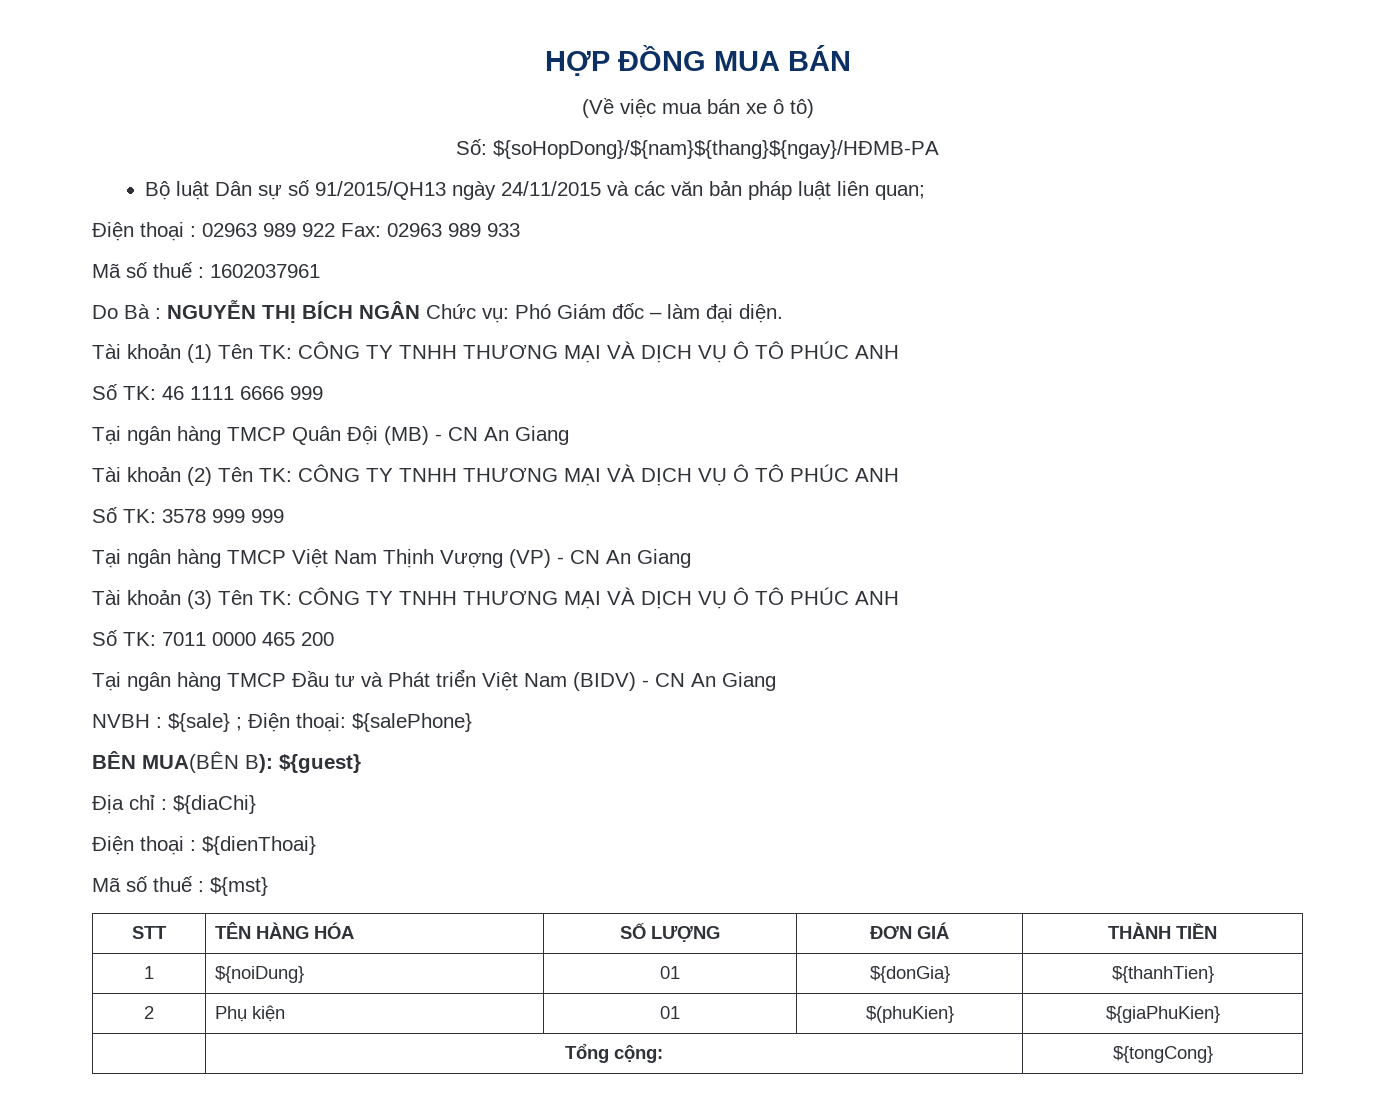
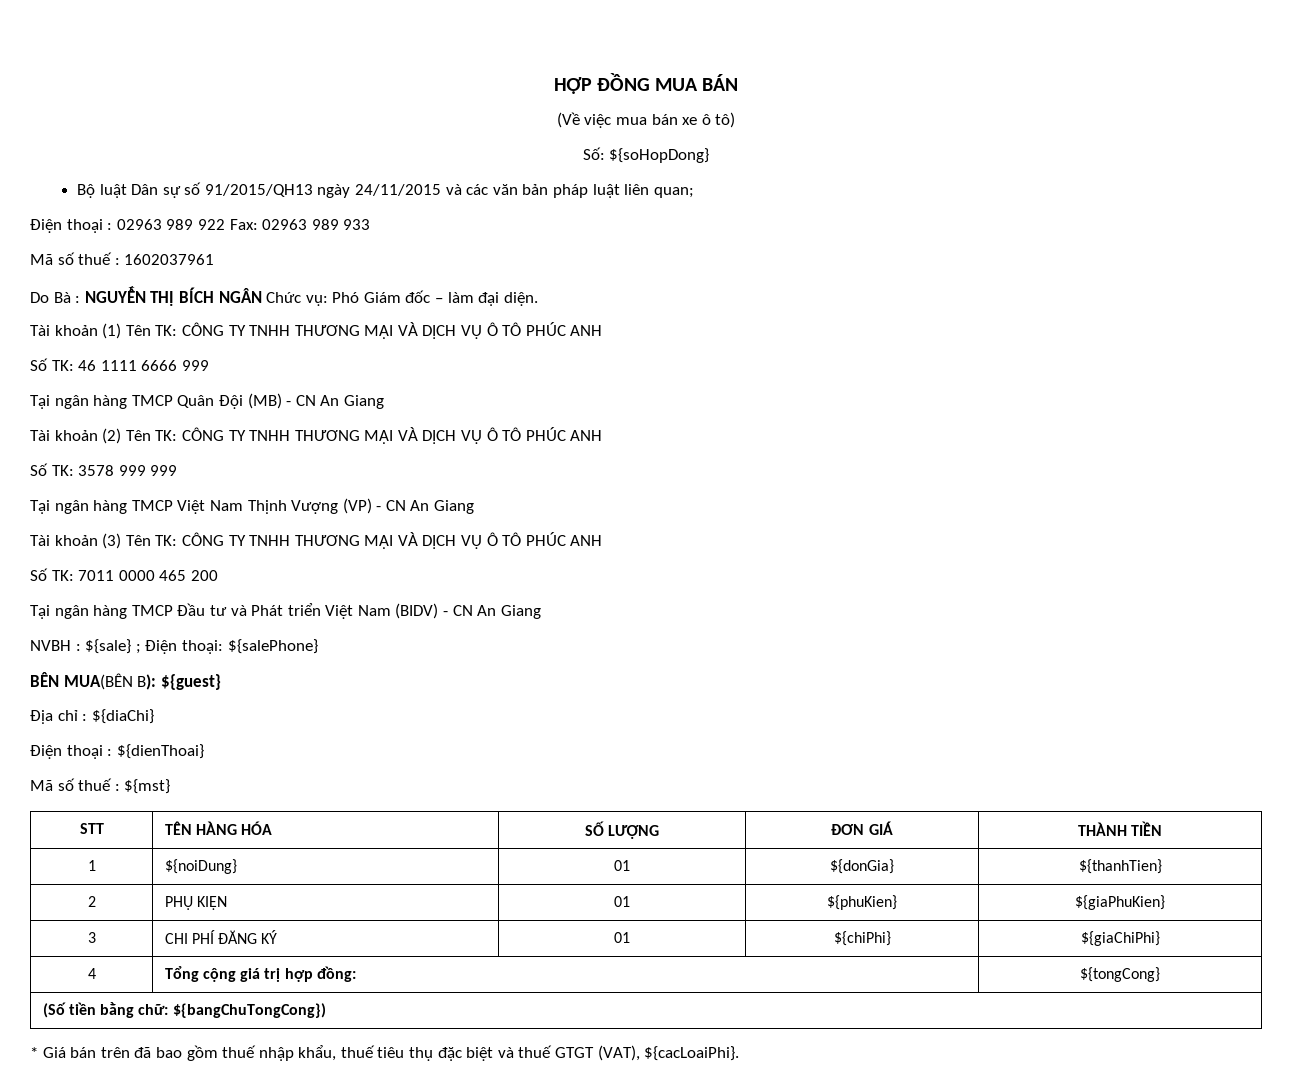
[493,140,939,159] ${soHopDong}/${nam}${thang}${ngay}/HĐMB-PA -> [609,148,710,163] ${soHopDong}
[214,1005,285,1022] [660,1006,680,1019] [865,1006,954,1023] Phụ kiện | 01 | $(phuKien} -> [164,896,228,910] [614,896,630,907] [827,895,897,910] PHỤ KIỆN | 01 | ${phuKien}
[565,1044,663,1063] [1112,1046,1213,1063] | Tổng cộng: | ${tongCong} -> [87,932,96,943] [164,930,278,944] [614,932,630,943] [833,931,891,946] [1080,931,1160,946] [87,968,96,979] [164,966,356,982] [1080,967,1160,982] [42,1002,326,1018] [30,1045,740,1061] 3 | CHI PHÍ ĐĂNG KÝ | 01 | ${chiPhi} | ${giaChiPhi} // 4 | Tổng cộng giá trị hợp đồng: | ${tongCong} // (Số tiền bằng chữ: ${bangChuTongCong}) // * Giá bán trên đã bao gồm thuế nhập khẩu, thuế tiêu thụ đặc biệt và thuế GTGT (VAT), ${cacLoaiPhi}.

